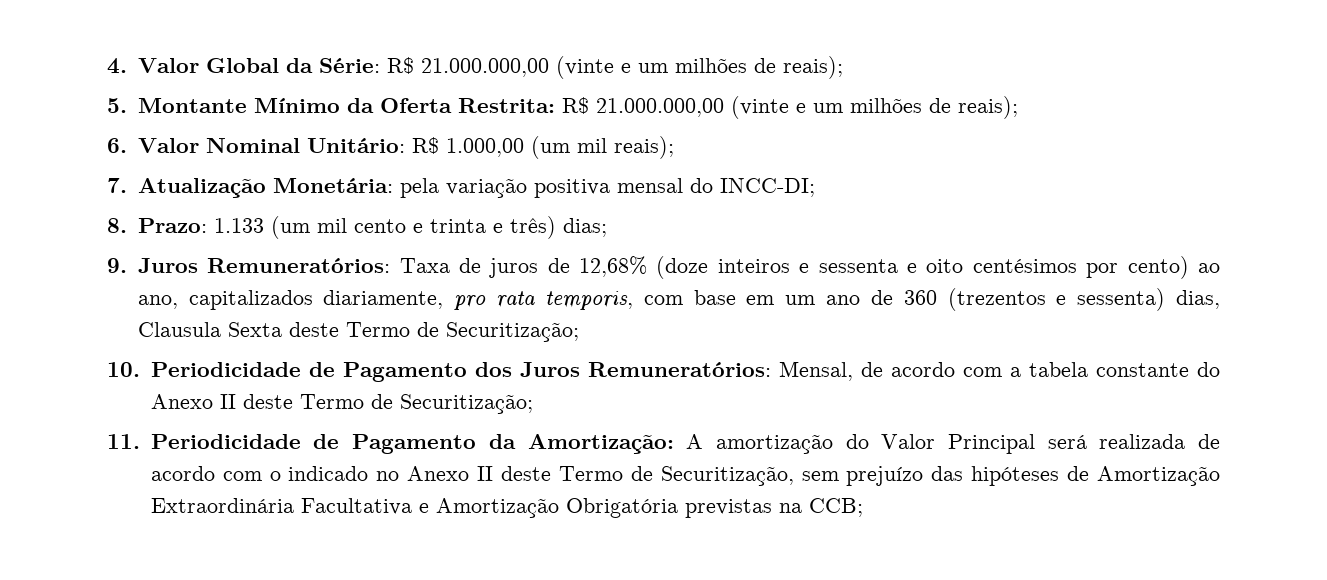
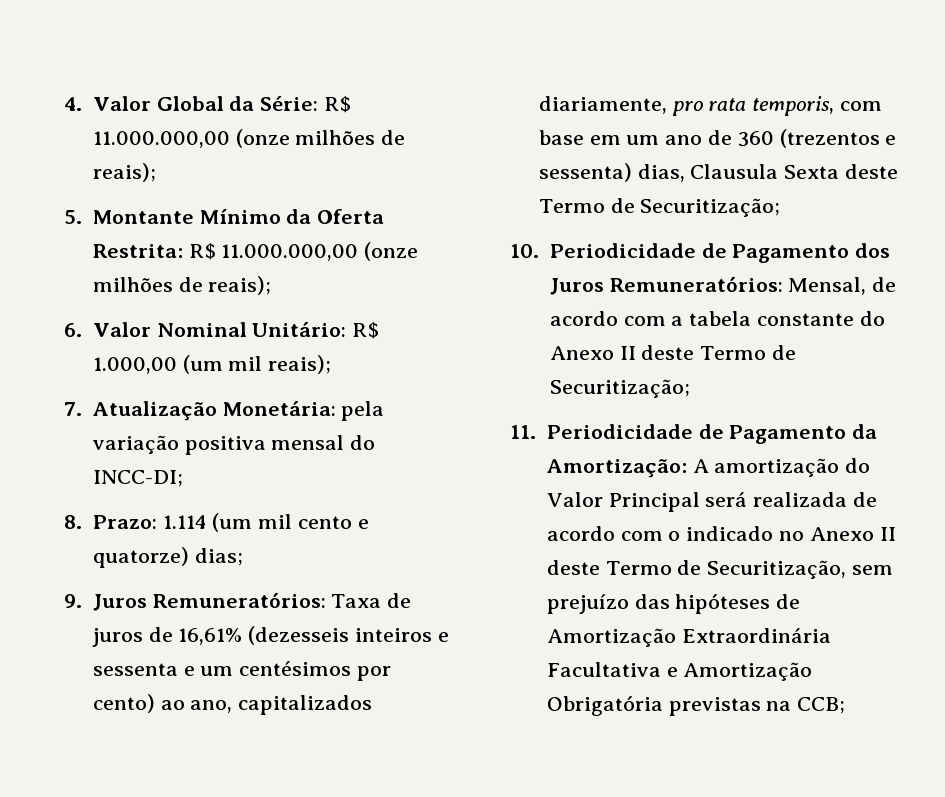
[420,56,668,79] 21.000.000,00 (vinte e um -> [92,129,290,148] 11.000.000,00 (onze
[595,96,843,119] 21.000.000,00 (vinte e um -> [221,242,419,261] 11.000.000,00 (onze
[213,218,264,233] 1.133 -> [162,515,207,529] 1.114
[429,216,556,239] trinta e três) -> [92,547,189,568] quatorze)
[579,256,709,279] 12,68% (doze -> [178,626,350,645] 16,61% (dezesseis
[926,259,964,273] oito -> [200,666,234,676] um

